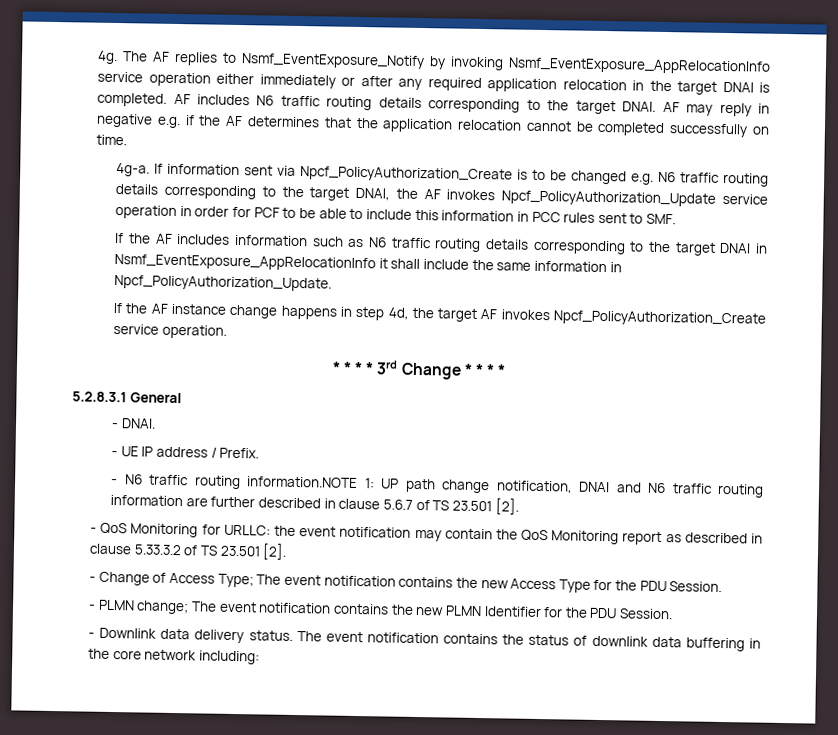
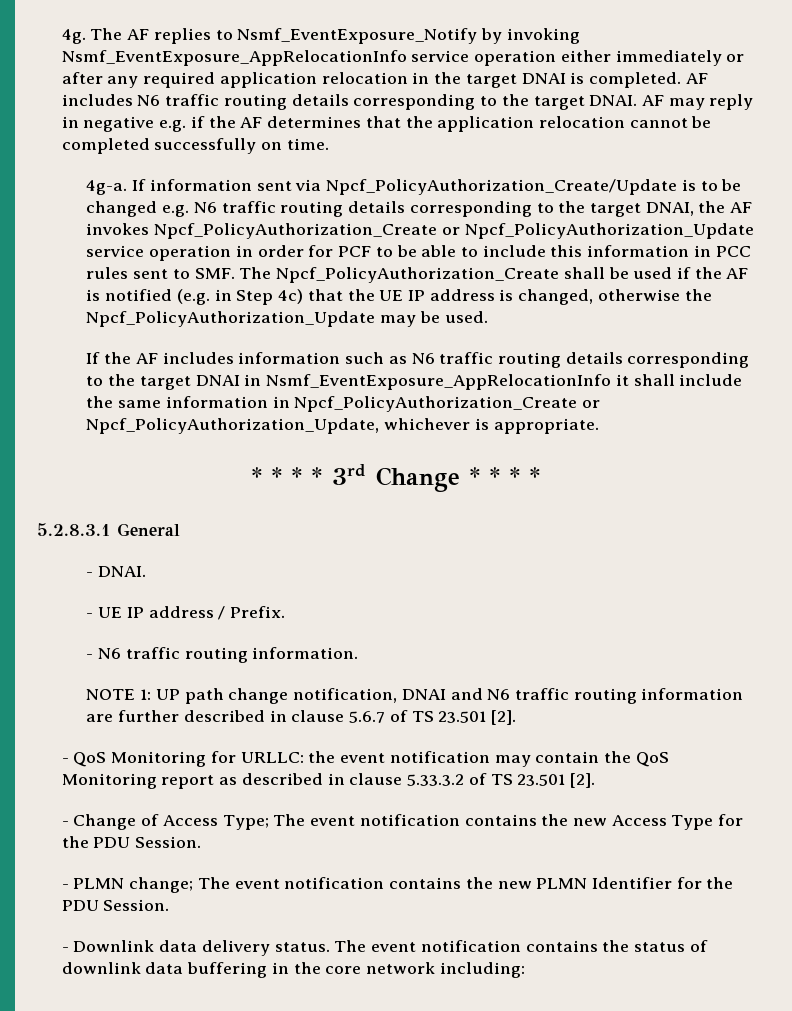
[300,166,514,183] Npcf_PolicyAuthorization_Create -> [326,179,678,195] Npcf_PolicyAuthorization_Create/Update
(496, 195) none -> [154,223,460,239] Npcf_PolicyAuthorization_Create or
(677, 219) none -> [239,267,749,283] [86,289,712,305] [86,311,488,327] The Npcf_PolicyAuthorization_Create shall be used if the AF is notified (e.g. in Step 4c) that the UE IP address is changed, otherwise the Npcf_PolicyAuthorization_Update may be used.
[114,274,333,292] [113,302,767,327] [113,323,227,339] Npcf_PolicyAuthorization_Update. // If the AF instance change happens in step 4d, the target AF invokes Npcf_PolicyAuthorization_Create service operation. -> [294,396,601,412] [86,418,599,434] Npcf_PolicyAuthorization_Create or Npcf_PolicyAuthorization_Update, whichever is appropriate.
[247,476,359,489] information.NOTE -> [252,647,359,659] [86,689,136,700] information. // NOTE

